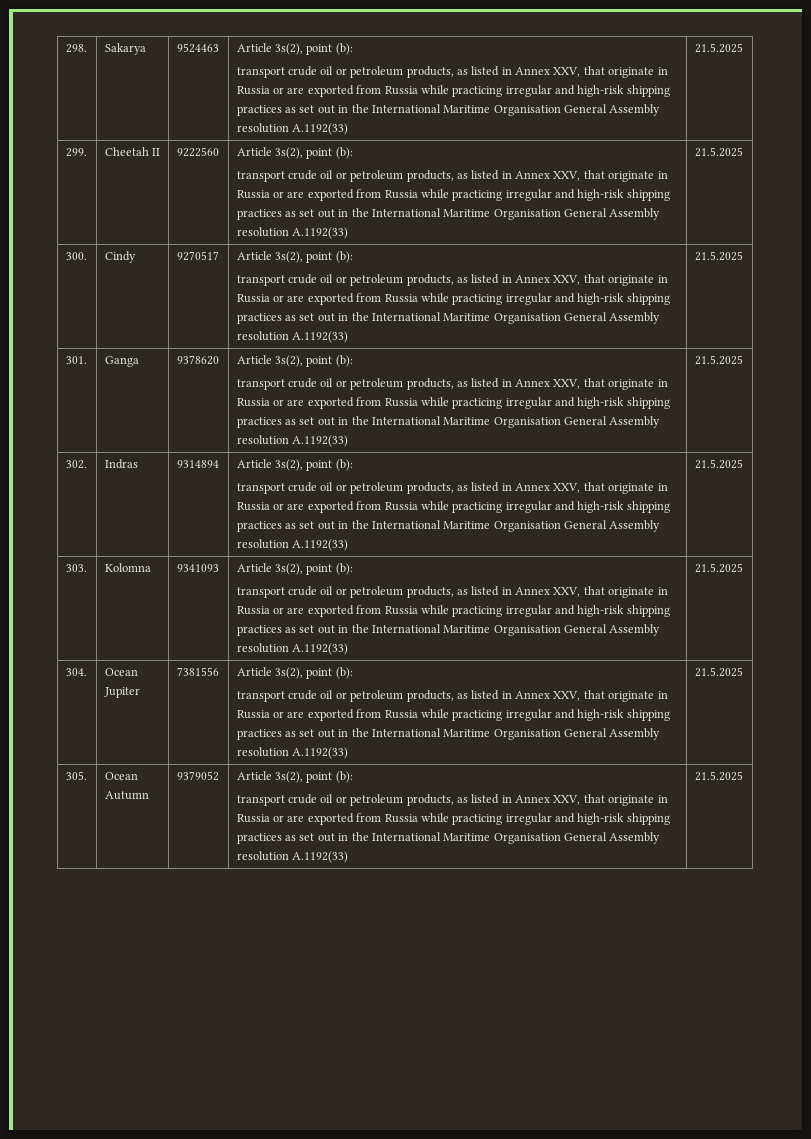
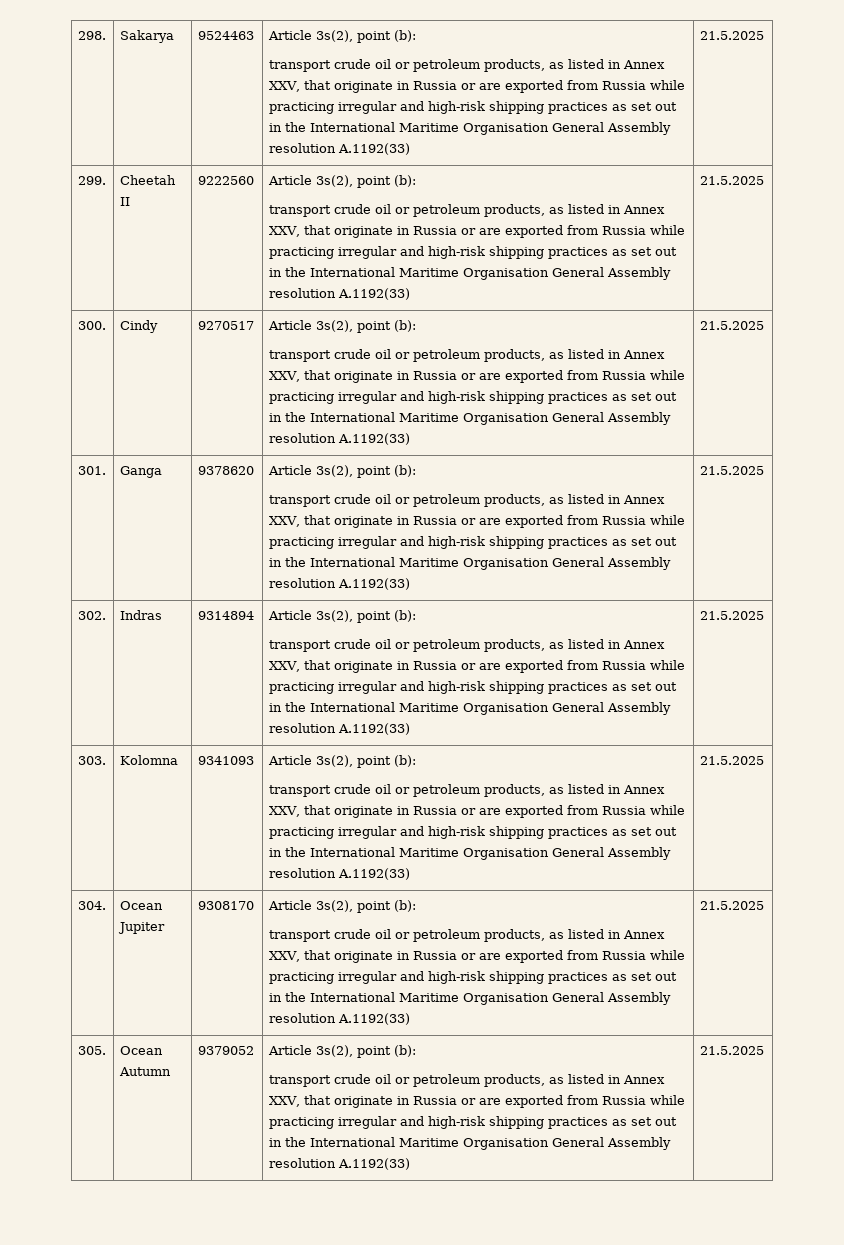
[176,667,219,676] 7381556 -> [197,901,254,910] 9308170

